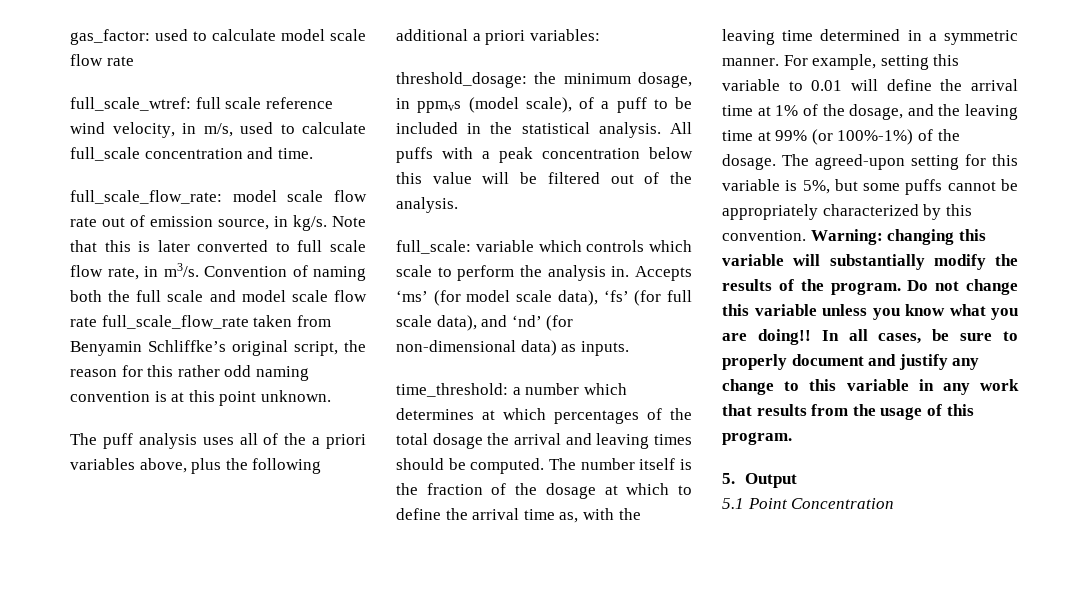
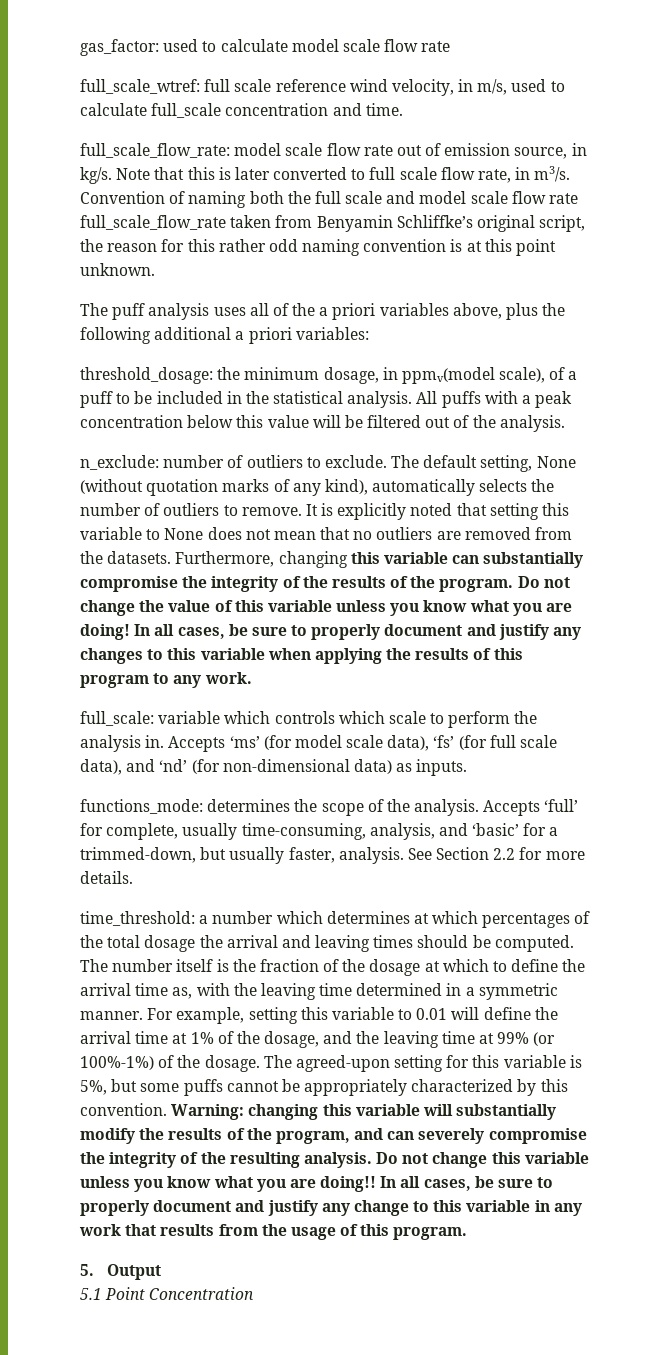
[417,97,519,113] ppmvs (model -> [401,367,495,384] ppmv(model
(458, 205) none -> [80,455,576,472] [80,479,555,496] [80,503,570,520] [80,527,573,540] [80,551,584,568] [80,576,570,592] [80,600,573,616] [80,624,582,640] [80,648,523,664] [80,672,252,688] // n_exclude: number of outliers to exclude. The default setting, None (without quotation marks of any kind), automatically selects the number of outliers to remove. It is explicitly noted that setting this variable to None does not mean that no outliers are removed from the datasets. Furthermore, changing this variable can substantially compromise the integrity of the results of the program. Do not change the value of this variable unless you know what you are doing! In all cases, be sure to properly document and justify any changes to this variable when applying the results of this program to any work.
(629, 348) none -> [80,799,579,816] [80,823,559,840] [80,847,585,864] [80,871,133,884] // functions_mode: determines the scope of the analysis. Accepts ‘full’ for complete, usually time-consuming, analysis, and ‘basic’ for a trimmed-down, but usually faster, analysis. See Section 2.2 for more details.
[830,282,901,295] program. -> [275,1128,587,1144] [80,1152,372,1168] program, and can severely compromise the integrity of the resulting analysis.

